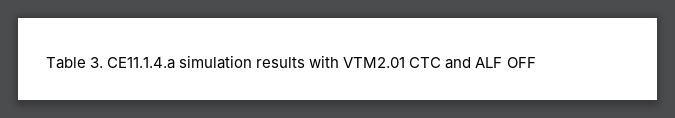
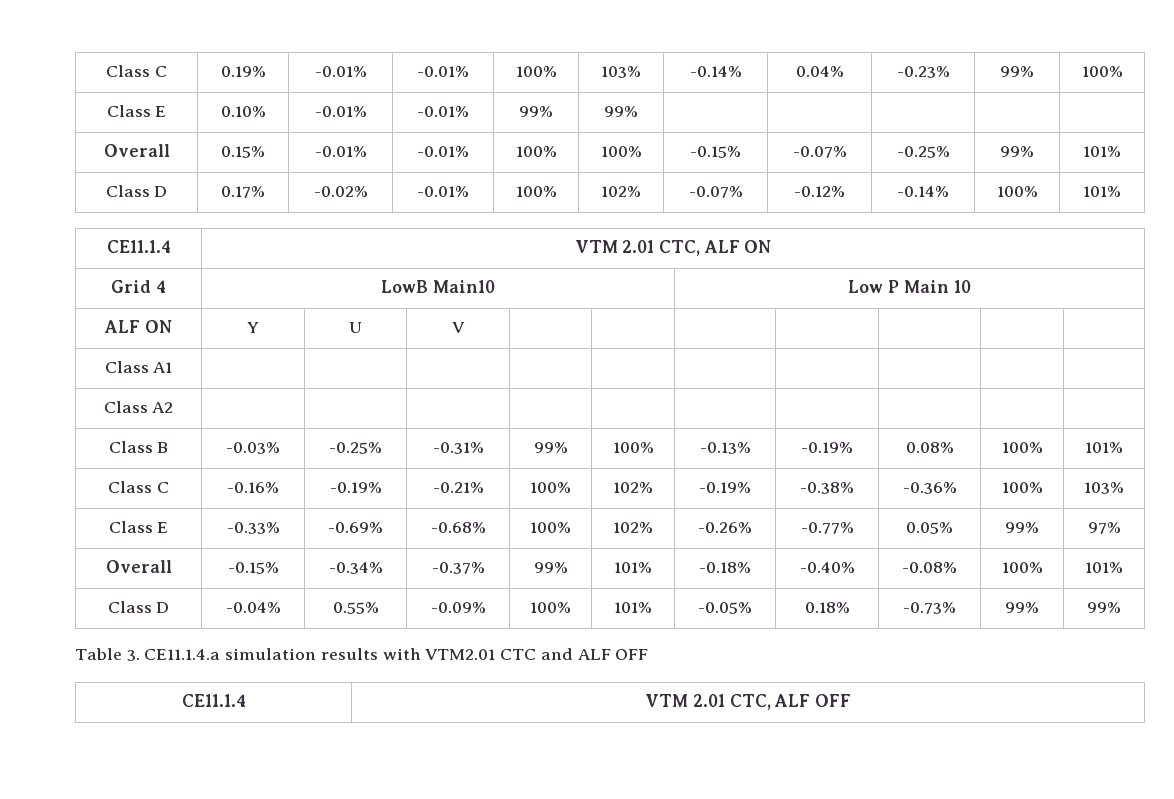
(46, 63) none -> [106,65,167,77] [220,66,266,77] [314,66,367,77] [417,66,469,77] [515,66,557,77] [601,66,641,78] [689,66,742,77] [795,66,844,77] [896,66,950,78] [1000,66,1034,77] [1081,66,1123,77] [106,105,167,117] [220,106,266,117] [314,106,367,117] [417,106,469,117] [519,106,553,117] [604,106,638,117] [103,144,170,157] [221,146,265,158] [314,146,367,157] [417,146,469,157] [515,146,557,157] [600,146,642,157] [690,146,741,158] [792,146,847,158] [896,146,950,158] [1000,146,1034,157] [1083,146,1121,157] [105,185,168,197] [221,186,265,198] [313,186,368,197] [417,186,469,197] [515,186,557,197] [601,186,641,197] [688,186,743,198] [794,186,845,197] [897,186,949,197] [996,186,1038,197] [1083,186,1121,197] [106,240,171,253] [574,240,772,256] [111,280,166,293] [381,280,495,293] [848,280,971,293] [104,320,172,333] [247,322,259,333] [349,322,362,333] [452,322,465,333] [104,361,173,373] [103,401,174,413] [108,441,169,453] [226,442,280,454] [329,442,382,454] [432,442,484,454] [533,442,568,453] [612,442,654,453] [699,442,751,454] [801,442,853,453] [905,442,954,453] [1001,442,1043,453] [1085,442,1123,453] [108,481,169,493] [227,482,279,493] [329,482,382,493] [432,482,484,493] [530,482,571,493] [613,482,653,493] [699,482,751,493] [800,482,854,494] [902,482,957,494] [1001,482,1043,493] [1084,482,1124,494] [108,521,169,533] [226,522,280,534] [328,522,383,533] [430,522,486,533] [530,522,571,533] [613,522,653,533] [698,522,752,533] [800,522,854,534] [906,522,953,534] [1005,522,1039,533] [1087,522,1121,534] [105,560,172,573] [227,562,279,574] [328,562,383,574] [431,562,485,574] [533,562,568,573] [614,562,652,573] [699,562,751,573] [799,562,855,573] [902,562,957,573] [1001,562,1043,573] [1085,562,1123,573] [107,601,170,613] [225,602,281,613] [332,602,379,614] [430,602,486,613] [530,602,571,613] [614,602,652,613] [698,602,752,614] [804,602,850,613] [903,602,956,614] [1005,602,1039,613] [1087,602,1121,613] Class C | 0.19% | -0.01% | -0.01% | 100% | 103% | -0.14% | 0.04% | -0.23% | 99% | 100% // Class E | 0.10% | -0.01% | -0.01% | 99% | 99% | | | | | // Overall | 0.15% | -0.01% | -0.01% | 100% | 100% | -0.15% | -0.07% | -0.25% | 99% | 101% // Class D | 0.17% | -0.02% | -0.01% | 100% | 102% | -0.07% | -0.12% | -0.14% | 100% | 101% // CE11.1.4 | VTM 2.01 CTC, ALF ON // Grid 4 | LowB Main10 | Low P Main 10 // ALF ON | Y | U | V | | | | | | | // Class A1 | | | | | | | | | | // Class A2 | | | | | | | | | | // Class B | -0.03% | -0.25% | -0.31% | 99% | 100% | -0.13% | -0.19% | 0.08% | 100% | 101% // Class C | -0.16% | -0.19% | -0.21% | 100% | 102% | -0.19% | -0.38% | -0.36% | 100% | 103% // Class E | -0.33% | -0.69% | -0.68% | 100% | 102% | -0.26% | -0.77% | 0.05% | 99% | 97% // Overall | -0.15% | -0.34% | -0.37% | 99% | 101% | -0.18% | -0.40% | -0.08% | 100% | 101% // Class D | -0.04% | 0.55% | -0.09% | 100% | 101% | -0.05% | 0.18% | -0.73% | 99% | 99% //
(536, 62) none -> [181,694,246,707] [645,694,851,710] // CE11.1.4 | VTM 2.01 CTC, ALF OFF

